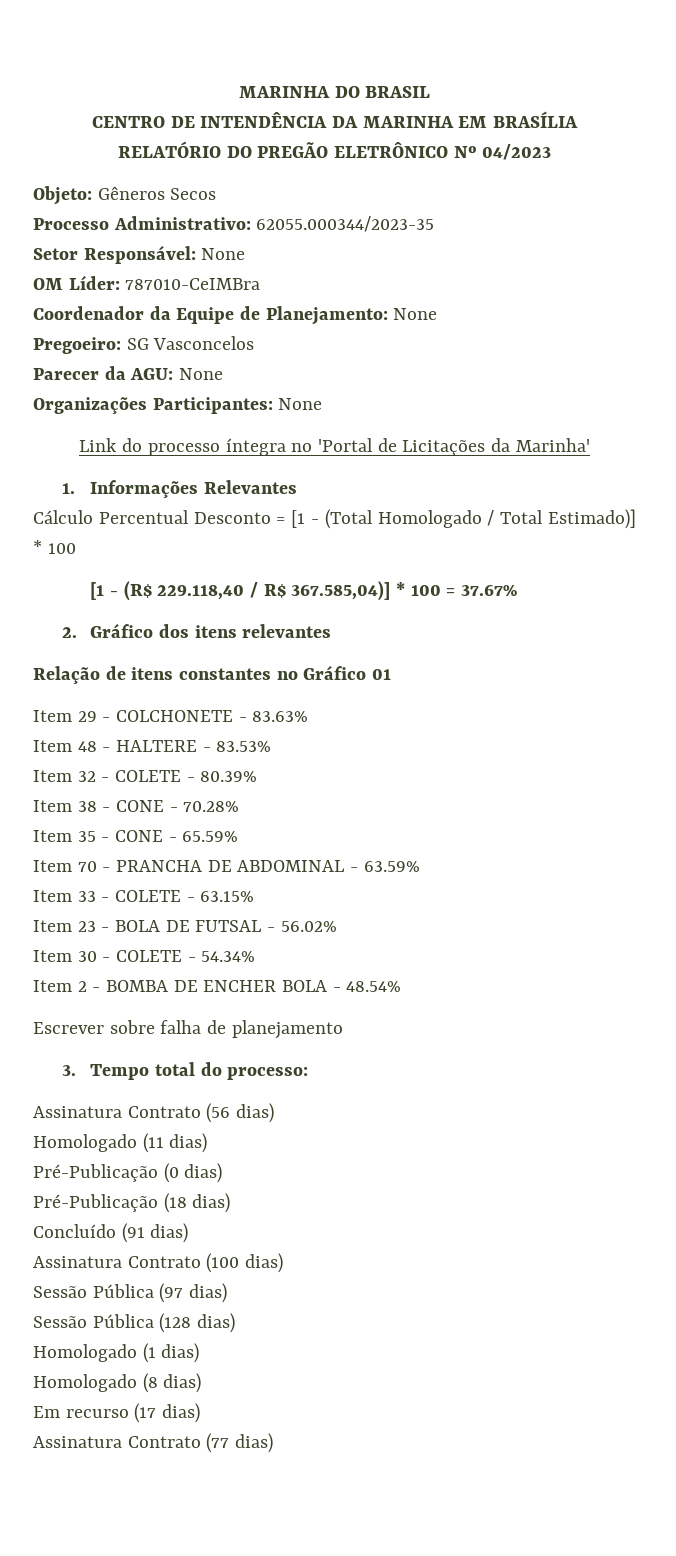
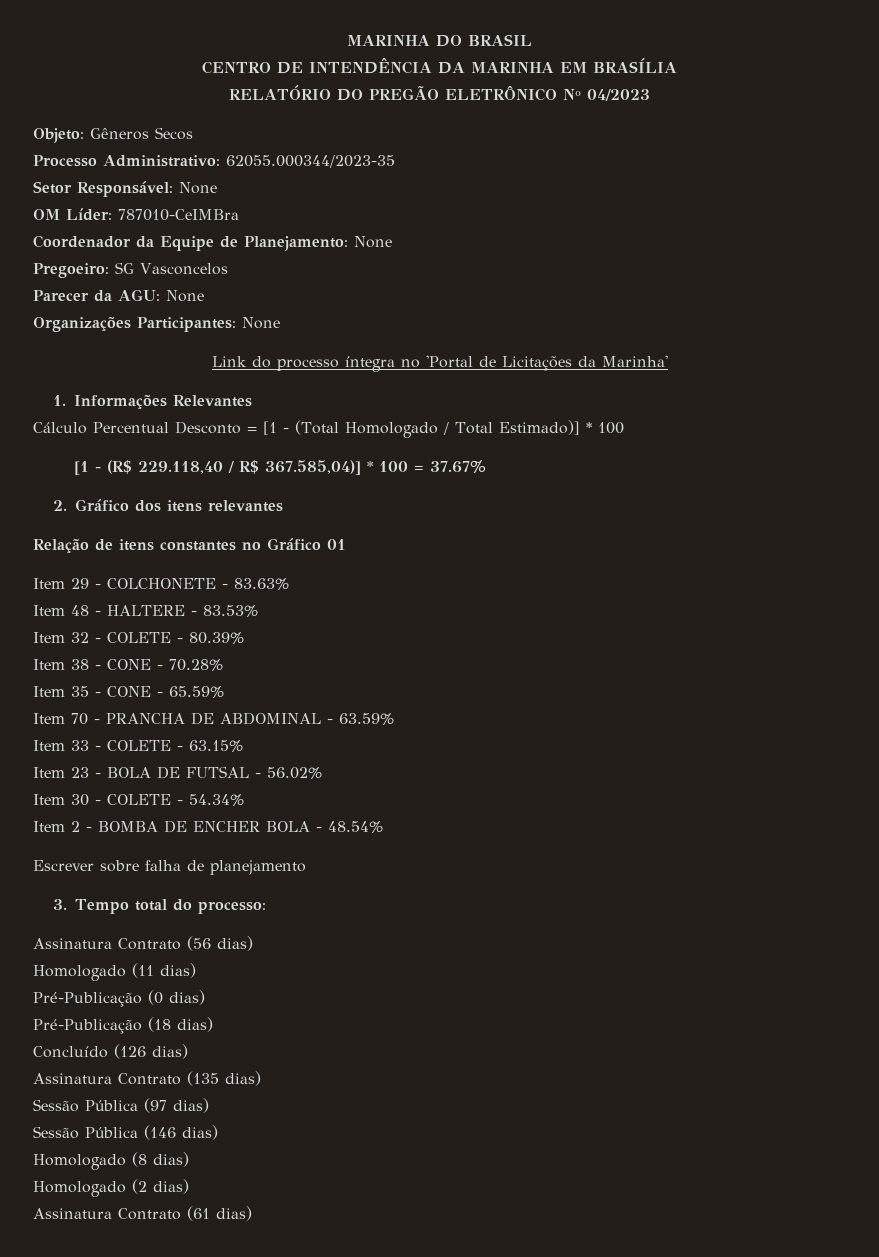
[121,1223,189,1243] [33,1253,240,1273] (91 dias) // Assinatura Contrato (100 -> [114,1044,188,1059] [33,1071,219,1086] (126 dias) // Assinatura Contrato (135
[159,1313,236,1333] [33,1343,156,1363] (128 dias) // Homologado (1 -> [144,1125,176,1140] (146
[33,1403,201,1423] [33,1433,230,1453] Em recurso (17 dias) // Assinatura Contrato (77 -> [33,1179,189,1197] [33,1206,210,1221] Homologado (2 dias) // Assinatura Contrato (61

